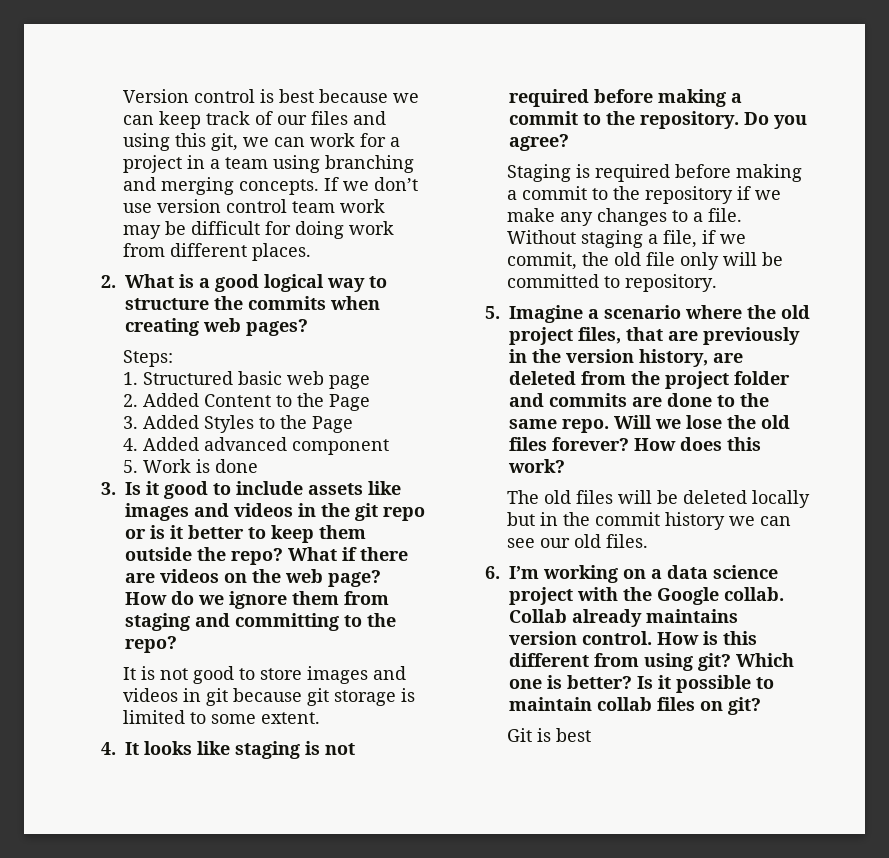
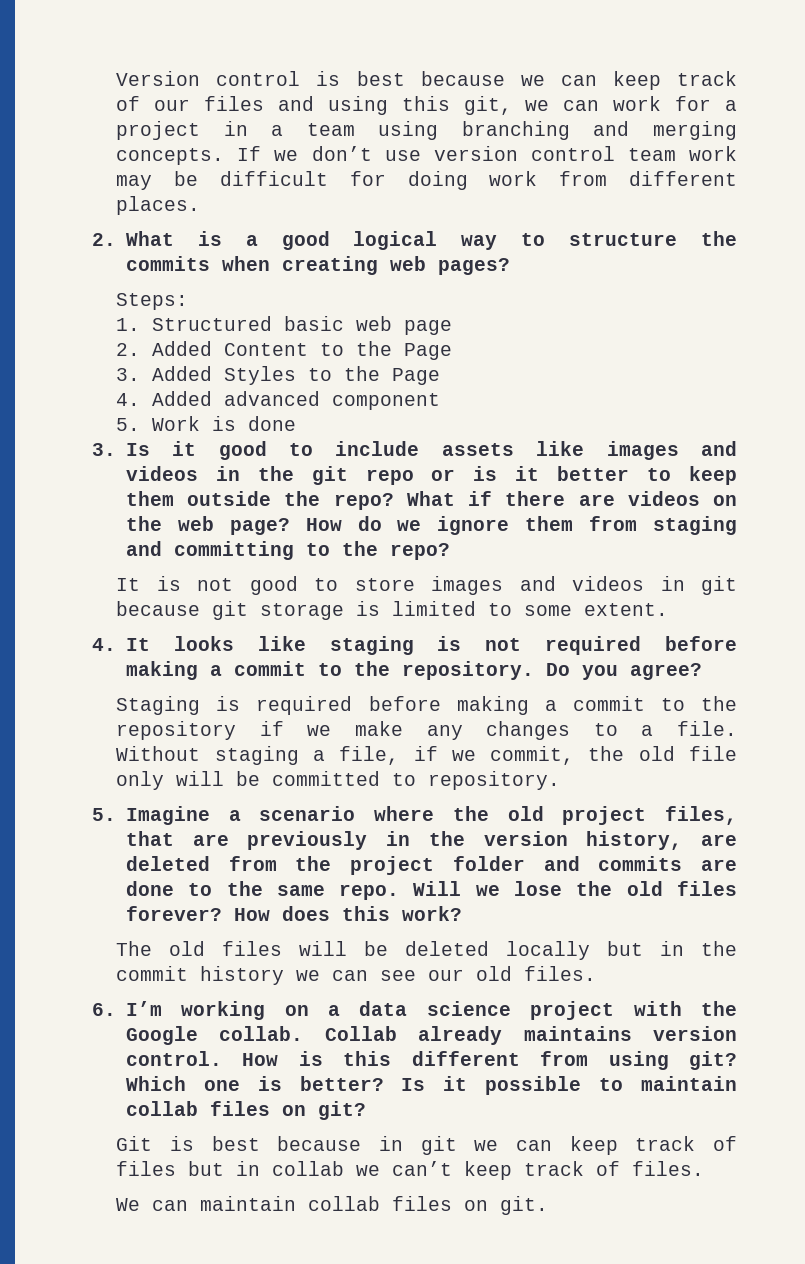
(591, 735) none -> [277,1136,738,1155] [116,1161,705,1180] [116,1196,549,1215] because in git we can keep track of files but in collab we can’t keep track of files. // We can maintain collab files on git.

